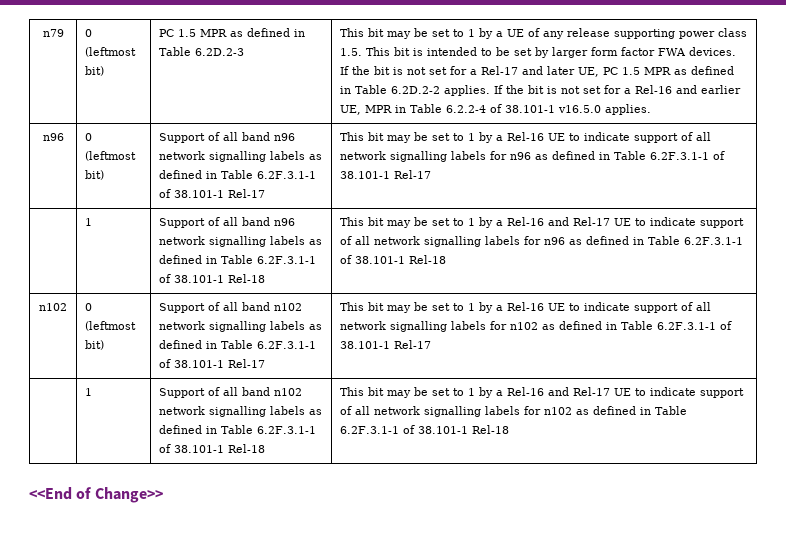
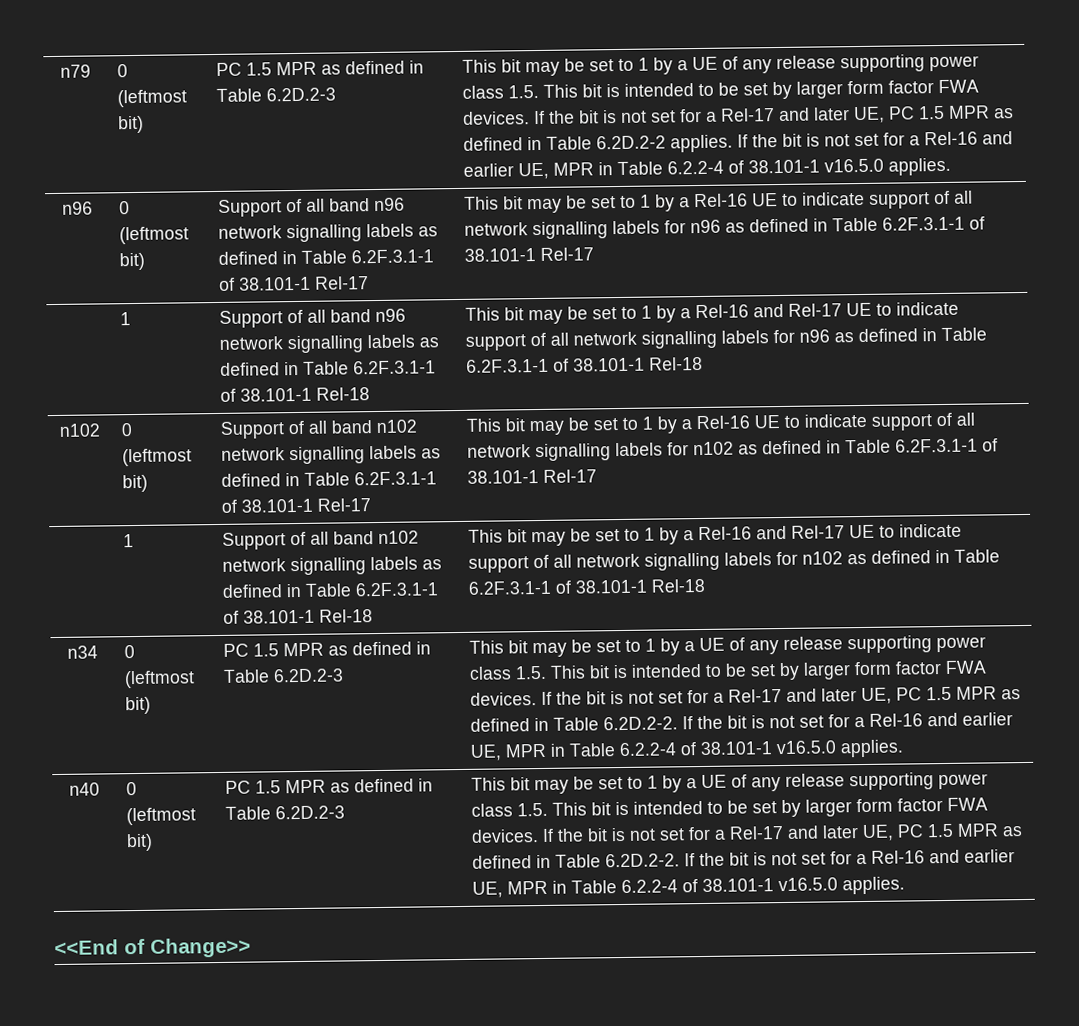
(510, 429) none -> [67,645,98,659] [124,645,136,659] [124,670,196,689] [125,696,152,715] [223,641,432,657] [223,668,345,683] [469,635,987,658] [469,660,988,681] [470,686,1022,706] [470,712,1014,732] [470,739,905,761] [69,782,100,796] [126,782,138,796] [126,807,197,826] [126,833,154,852] [225,778,434,794] [225,805,346,820] [471,772,989,795] [471,797,989,818] [471,823,1024,843] [472,849,1016,869] [472,876,906,898] // n34 | 0 (leftmost bit) | PC 1.5 MPR as defined in Table 6.2D.2-3 | This bit may be set to 1 by a UE of any release supporting power class 1.5. This bit is intended to be set by larger form factor FWA devices. If the bit is not set for a Rel-17 and later UE, PC 1.5 MPR as defined in Table 6.2D.2-2. If the bit is not set for a Rel-16 and earlier UE, MPR in Table 6.2.2-4 of 38.101-1 v16.5.0 applies. // n40 | 0 (leftmost bit) | PC 1.5 MPR as defined in Table 6.2D.2-3 | This bit may be set to 1 by a UE of any release supporting power class 1.5. This bit is intended to be set by larger form factor FWA devices. If the bit is not set for a Rel-17 and later UE, PC 1.5 MPR as defined in Table 6.2D.2-2. If the bit is not set for a Rel-16 and earlier UE, MPR in Table 6.2.2-4 of 38.101-1 v16.5.0 applies.

